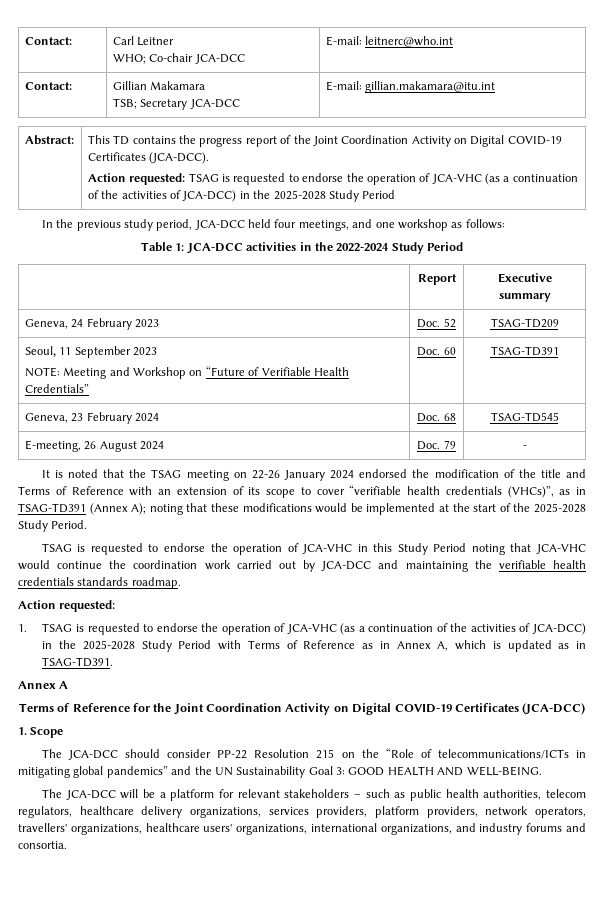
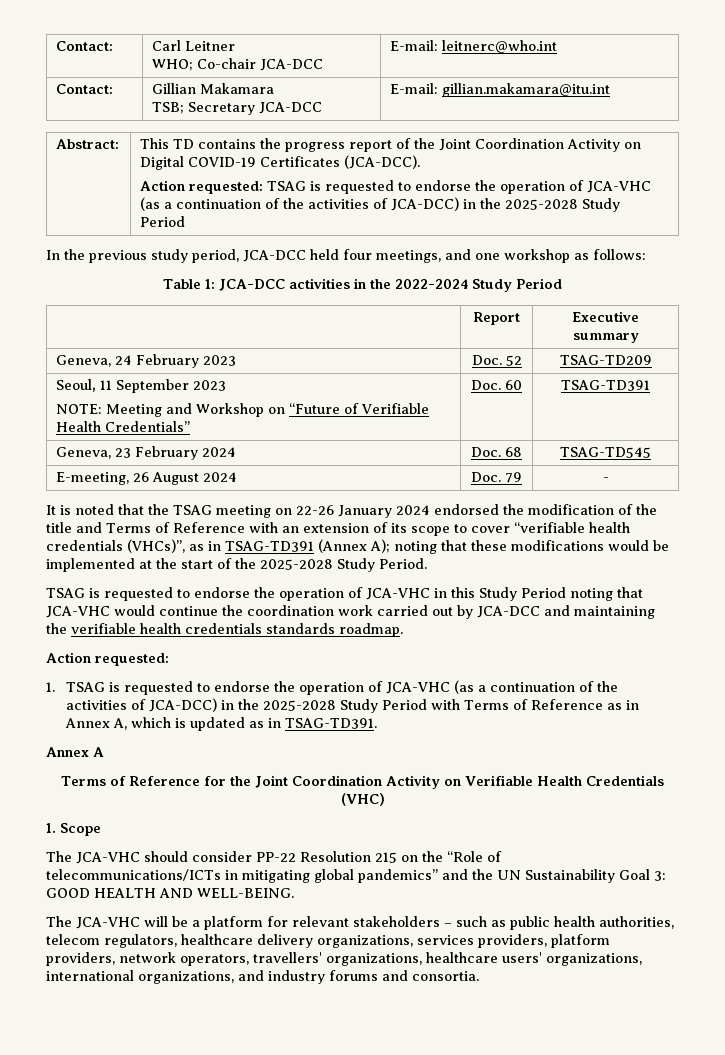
[352,703,586,715] Digital COVID-19 Certificates (JCA-DCC) -> [464,775,664,786] [340,793,385,806] Verifiable Health Credentials (VHC)
[67,750,118,760] JCA-DCC -> [76,852,140,864] JCA-VHC
[65,790,116,800] JCA-DCC -> [76,917,140,929] JCA-VHC

